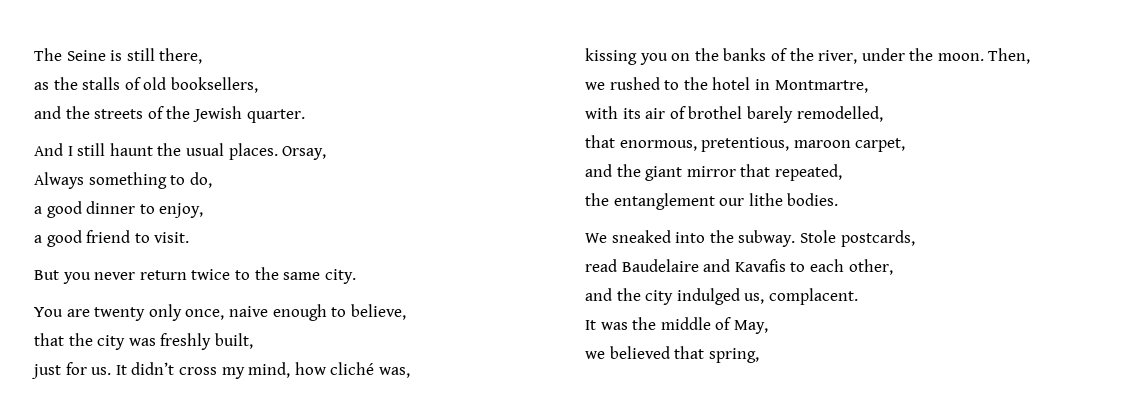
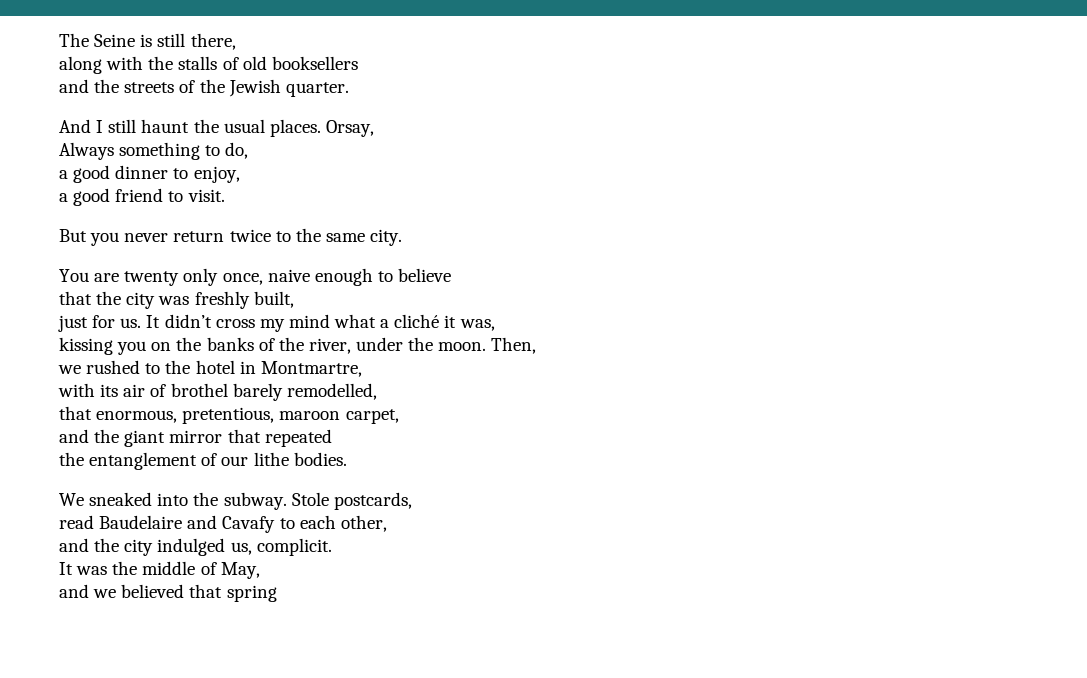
[34,82,49,90] as -> [59,56,144,74] along with
[170,77,258,93] booksellers, -> [271,56,358,70] booksellers
[350,304,406,320] believe, -> [398,268,452,282] believe
[248,362,375,378] mind, how cliché -> [288,314,457,328] mind what a cliché it
[774,164,842,181] repeated, -> [264,429,332,447] repeated
(715, 201) none -> [201,453,218,466] of
[734,259,786,272] Kavafis -> [222,516,276,533] Cavafy
[768,288,858,305] complacent. -> [256,538,332,556] complicit.
(768, 327) none -> [59,584,89,598] and
[708,348,759,363] spring, -> [226,585,277,602] spring

